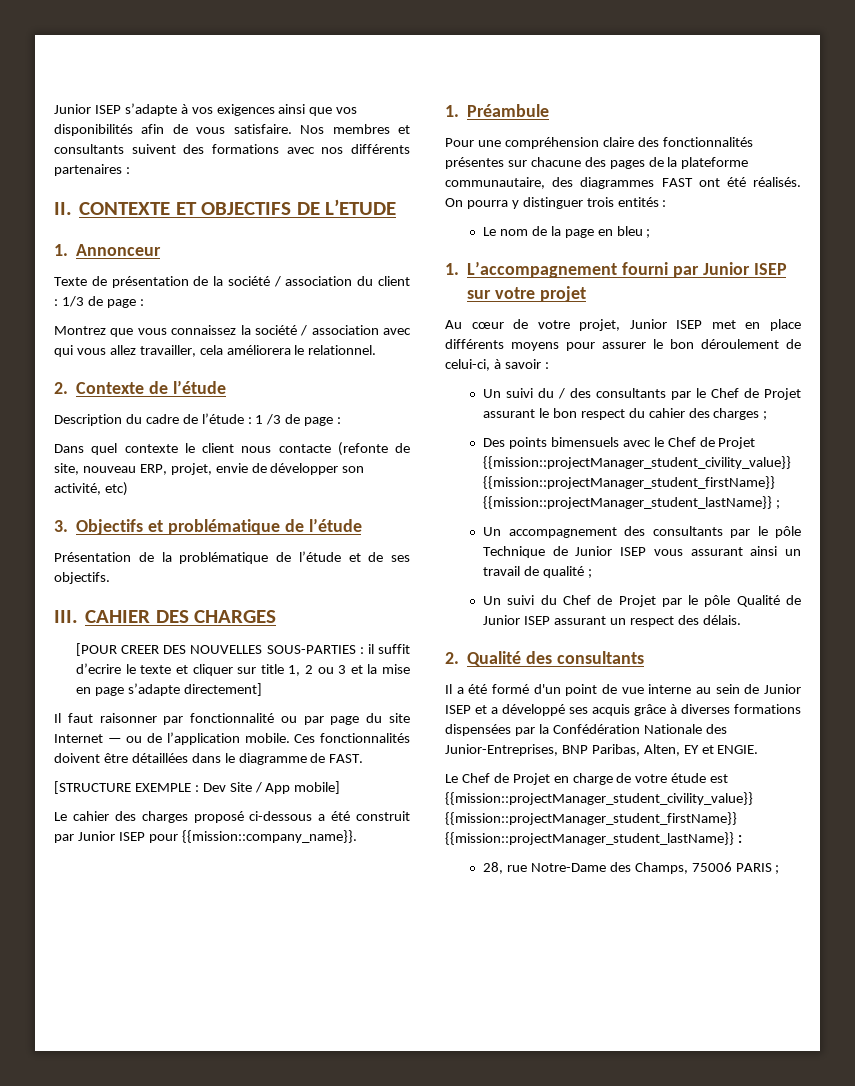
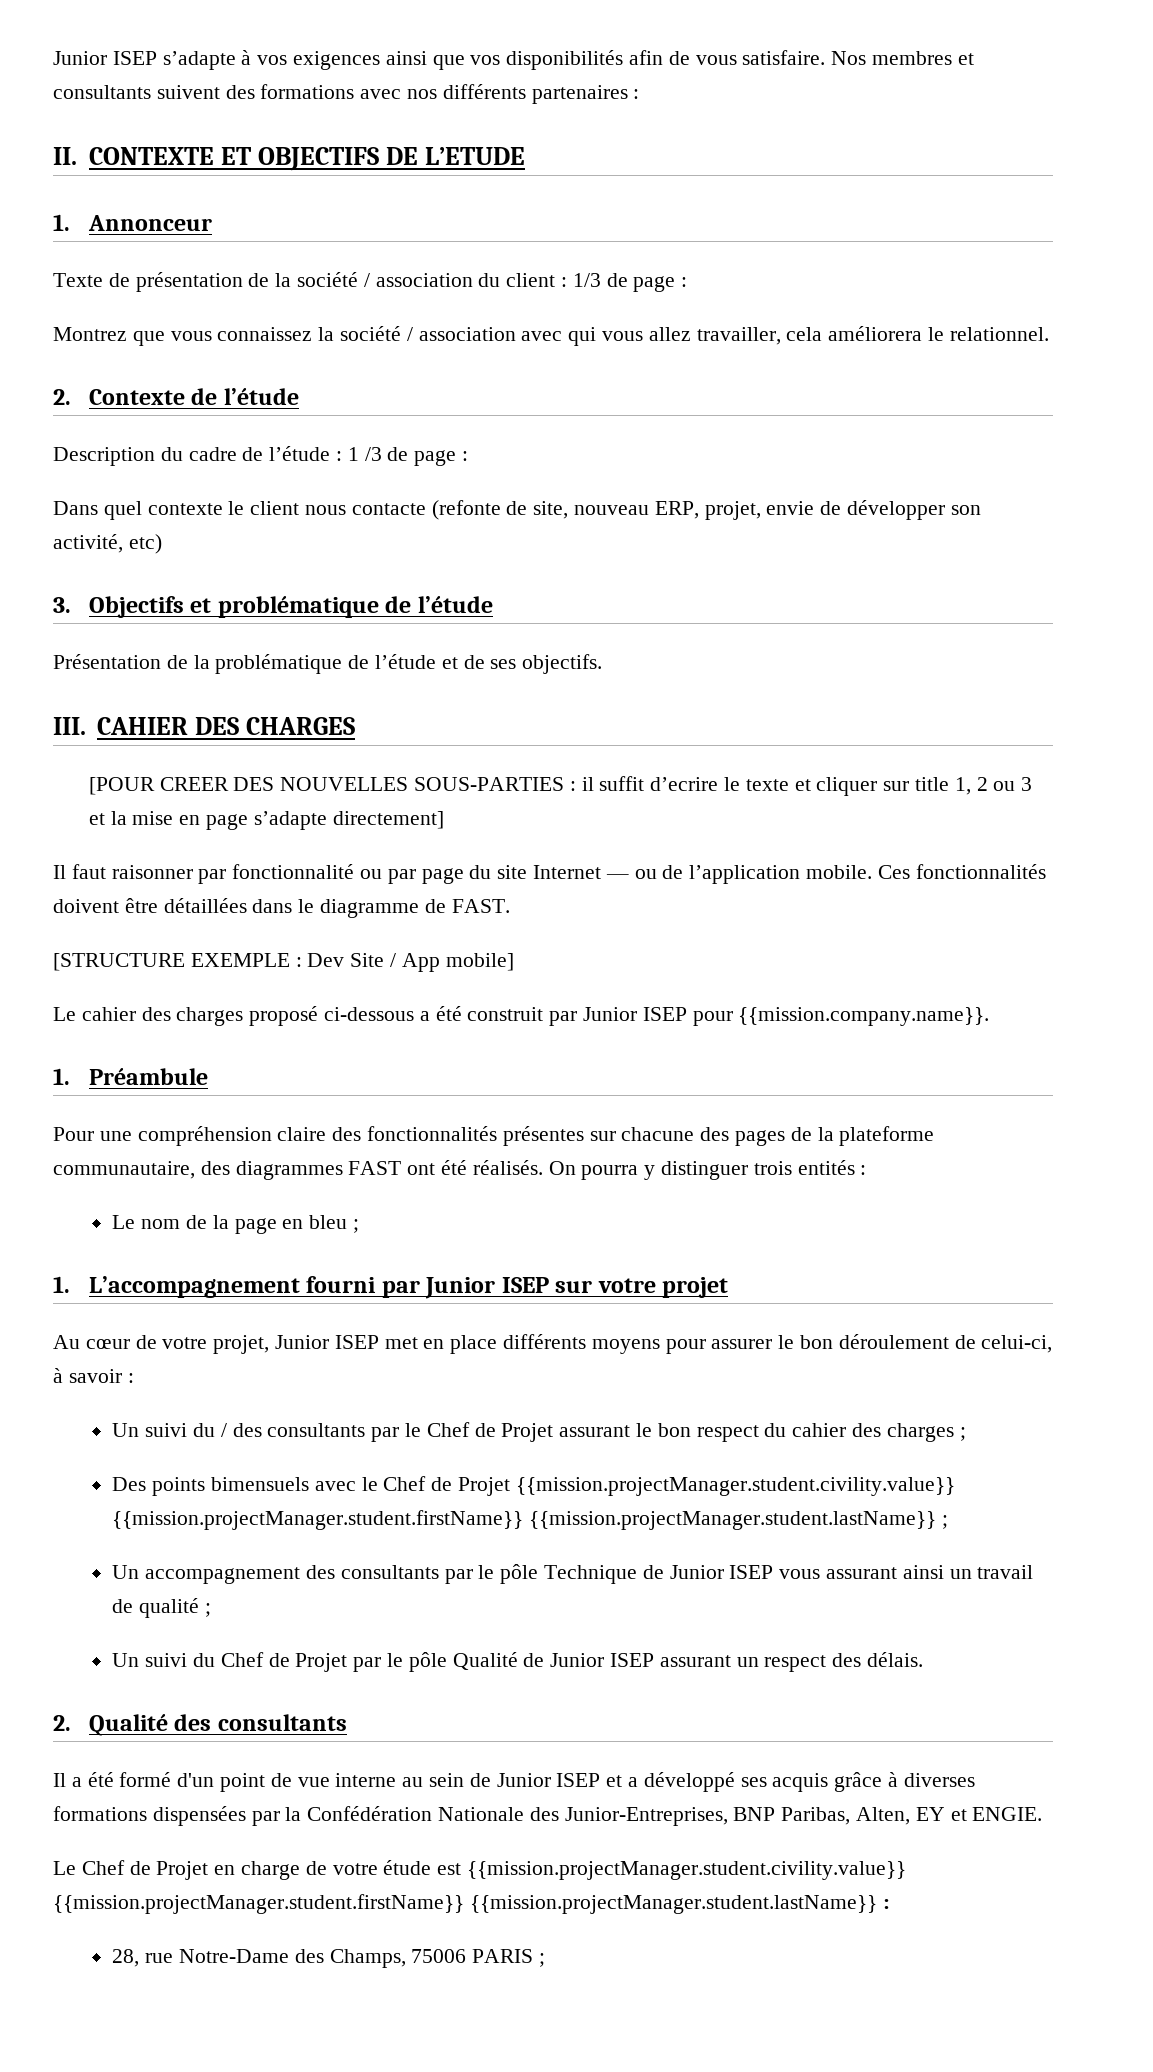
[181,830,357,843] {{mission::company_name}}. -> [738,1007,990,1026] {{mission.company.name}}.
[483,456,792,469] [483,476,776,489] [483,496,773,509] {{mission::projectManager_student_civility_value}} {{mission::projectManager_student_firstName}} {{mission::projectManager_student_lastName}} -> [515,1477,955,1496] [112,1510,937,1530] {{mission.projectManager.student.civility.value}} {{mission.projectManager.student.firstName}} {{mission.projectManager.student.lastName}}
[445,792,753,805] [445,812,737,825] [445,832,734,845] {{mission::projectManager_student_civility_value}} {{mission::projectManager_student_firstName}} {{mission::projectManager_student_lastName}} -> [467,1861,907,1880] [53,1894,877,1914] {{mission.projectManager.student.civility.value}} {{mission.projectManager.student.firstName}} {{mission.projectManager.student.lastName}}

